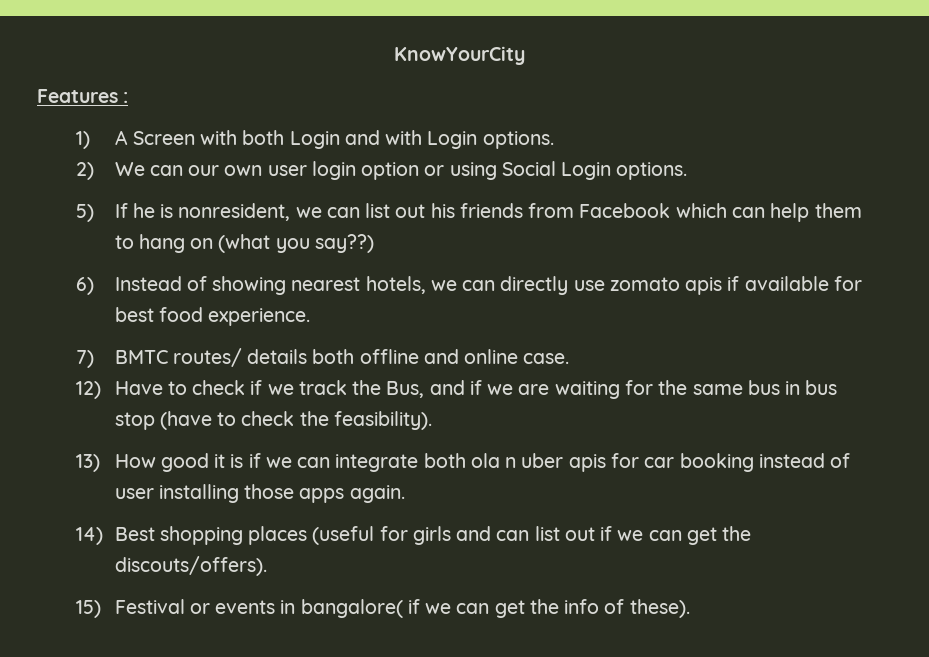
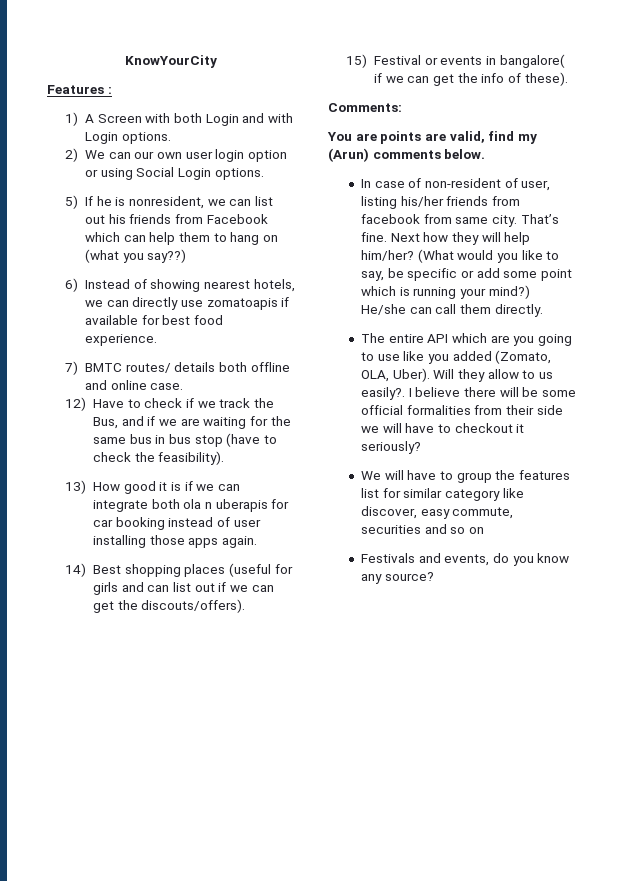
[609,277,723,295] zomato apis -> [206,298,278,310] zomatoapis
[521,453,606,472] uber apis -> [215,499,268,512] uberapis
(690, 608) none -> [328,103,402,112] [327,131,537,144] [328,148,486,162] [361,178,551,191] [361,196,521,209] [361,214,559,227] [361,232,531,245] [361,249,560,263] [361,268,572,281] [361,285,530,299] [361,304,543,317] [361,333,572,346] [361,350,552,364] [361,368,553,382] [361,387,576,400] [361,405,563,415] [361,423,525,433] [361,441,422,454] [361,470,570,483] [361,488,524,501] [361,506,514,519] [361,524,485,534] [361,553,570,566] [361,572,434,584] // Comments: // You are points are valid, find my (Arun) comments below. // In case of non-resident of user, listing his/her friends from facebook from same city. That’s fine. Next how they will help him/her? (What would you like to say, be specific or add some point which is running your mind?) He/she can call them directly. // The entire API which are you going to use like you added (Zomato, OLA, Uber). Will they allow to us easily?. I believe there will be some official formalities from their side we will have to checkout it seriously? // We will have to group the features list for similar category like discover, easy commute, securities and so on // Festivals and events, do you know any source?

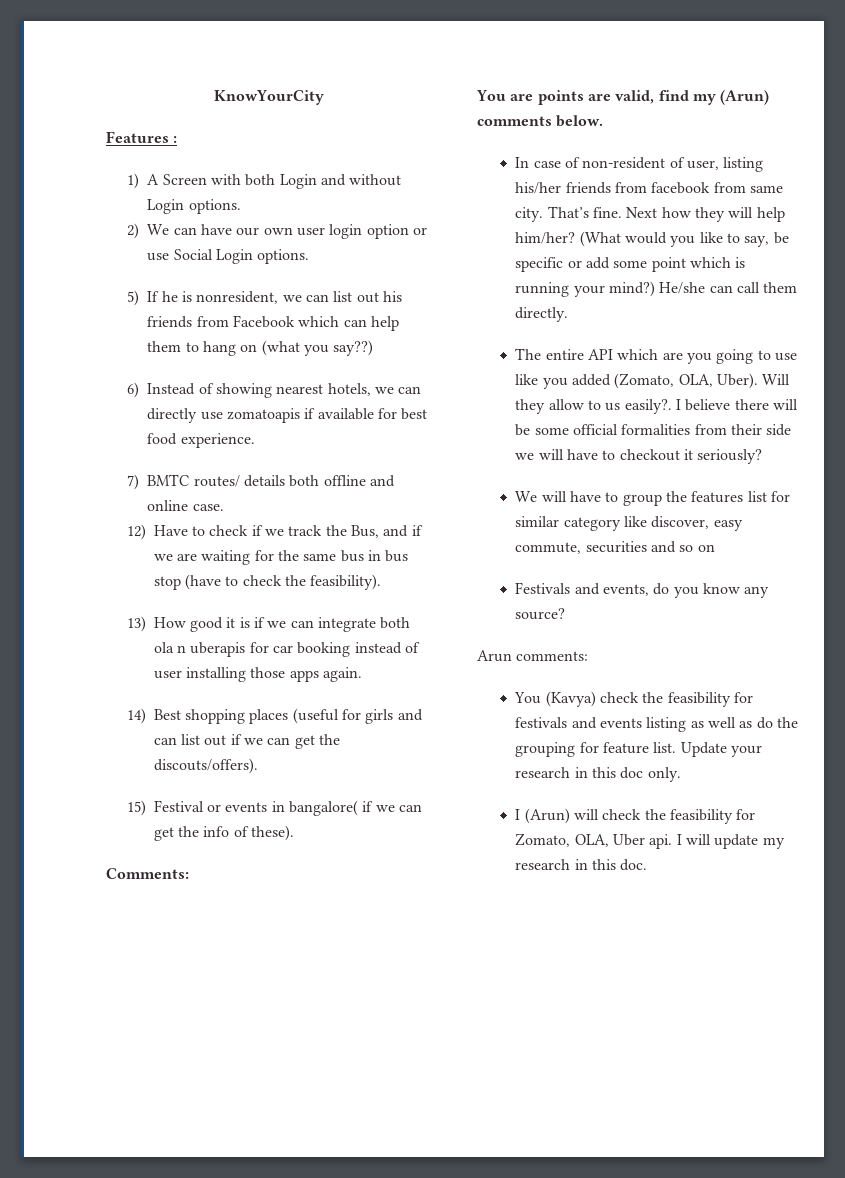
[267,113,293,123] with -> [349,174,402,186] without
(131, 155) none -> [201,224,233,235] have
[100,168,133,180] using -> [147,253,170,261] use
(434, 576) none -> [477,650,589,662] [514,691,753,707] [515,717,798,732] [515,742,762,757] [515,767,681,782] [515,808,756,824] [515,833,785,849] [515,859,648,871] // Arun comments: // You (Kavya) check the feasibility for festivals and events listing as well as do the grouping for feature list. Update your research in this doc only. // I (Arun) will check the feasibility for Zomato, OLA, Uber api. I will update my research in this doc.

